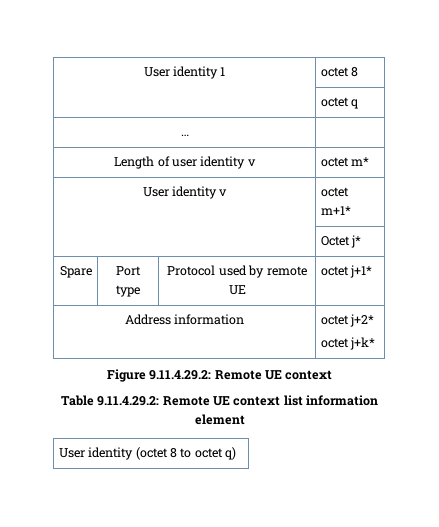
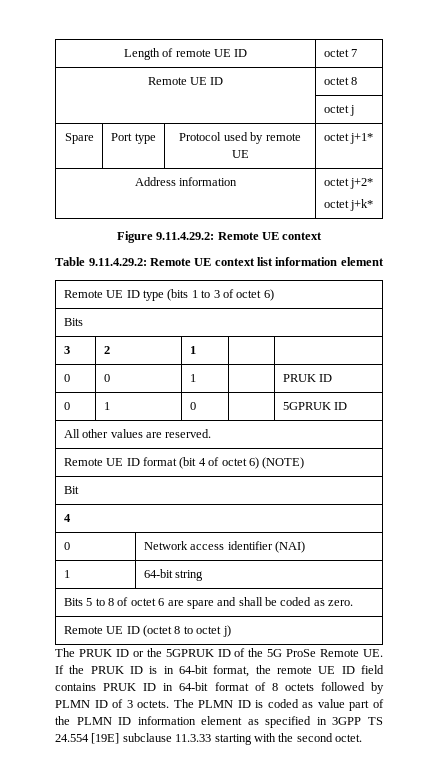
[143,66,226,79] [320,67,359,77] [320,97,359,109] [180,134,189,136] [114,156,256,169] [320,157,370,167] [142,186,228,199] [320,187,349,197] [320,206,351,215] [320,235,362,248] User identity 1 | octet 8 // | octet q // … | // Length of user identity v | octet m* // User identity v | octet m+1* // | Octet j* -> [123,48,248,60] [323,49,358,57] [147,77,224,85] [323,77,358,85] [323,105,355,116] Length of remote UE ID | octet 7 // Remote UE ID | octet 8 // | octet j
[58,447,237,460] User identity (octet 8 to octet q) -> [63,289,274,301] [63,318,83,326] [63,346,70,354] [103,346,110,354] [189,346,196,354] [63,374,70,382] [103,374,110,382] [189,374,196,382] [282,374,333,382] [63,402,70,410] [103,402,110,410] [189,402,196,410] [282,402,348,410] [63,429,212,438] [63,457,305,469] [63,486,79,494] [63,514,71,522] [63,542,70,550] [143,541,306,553] [63,570,70,578] [143,569,204,581] [63,597,354,609] [63,625,231,637] [55,648,383,657] [55,665,384,677] [55,682,384,694] [55,699,385,711] [55,716,383,728] [55,733,362,745] Remote UE ID type (bits 1 to 3 of octet 6) // Bits // 3 | 2 | 1 | | // 0 | 0 | 1 | | PRUK ID // 0 | 1 | 0 | | 5GPRUK ID // All other values are reserved. // Remote UE ID format (bit 4 of octet 6) (NOTE) // Bit // 4 // 0 | Network access identifier (NAI) // 1 | 64-bit string // Bits 5 to 8 of octet 6 are spare and shall be coded as zero. // Remote UE ID (octet 8 to octet j) // The PRUK ID or the 5GPRUK ID of the 5G ProSe Remote UE. If the PRUK ID is in 64-bit format, the remote UE ID field contains PRUK ID in 64-bit format of 8 octets followed by PLMN ID of 3 octets. The PLMN ID is coded as value part of the PLMN ID information element as specified in 3GPP TS 24.554 [19E] subclause 11.3.33 starting with the second octet.

